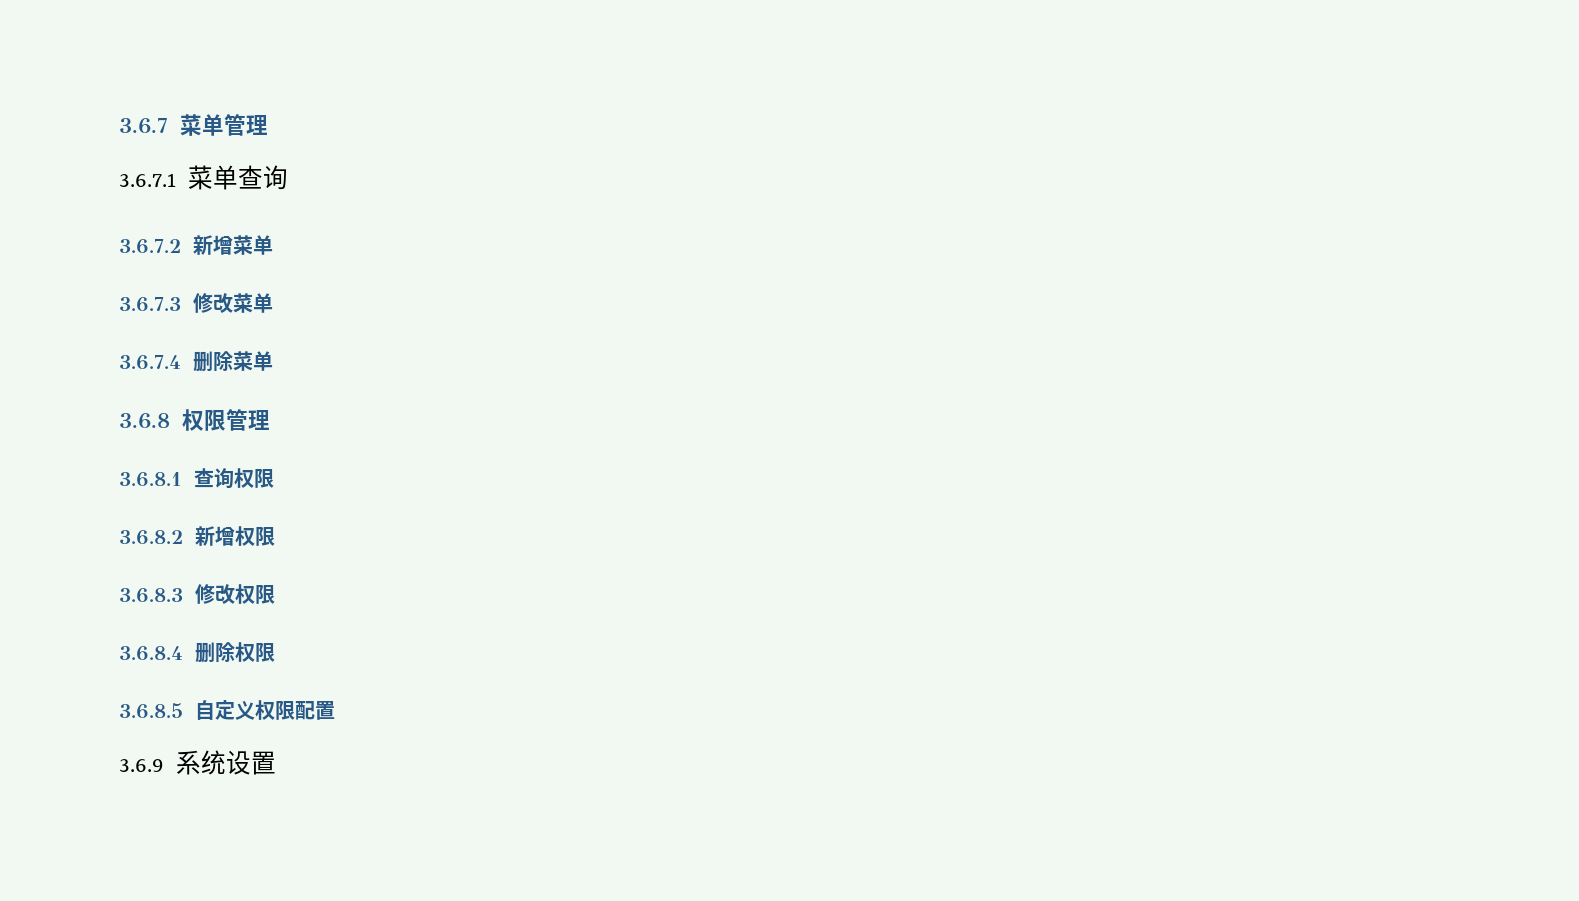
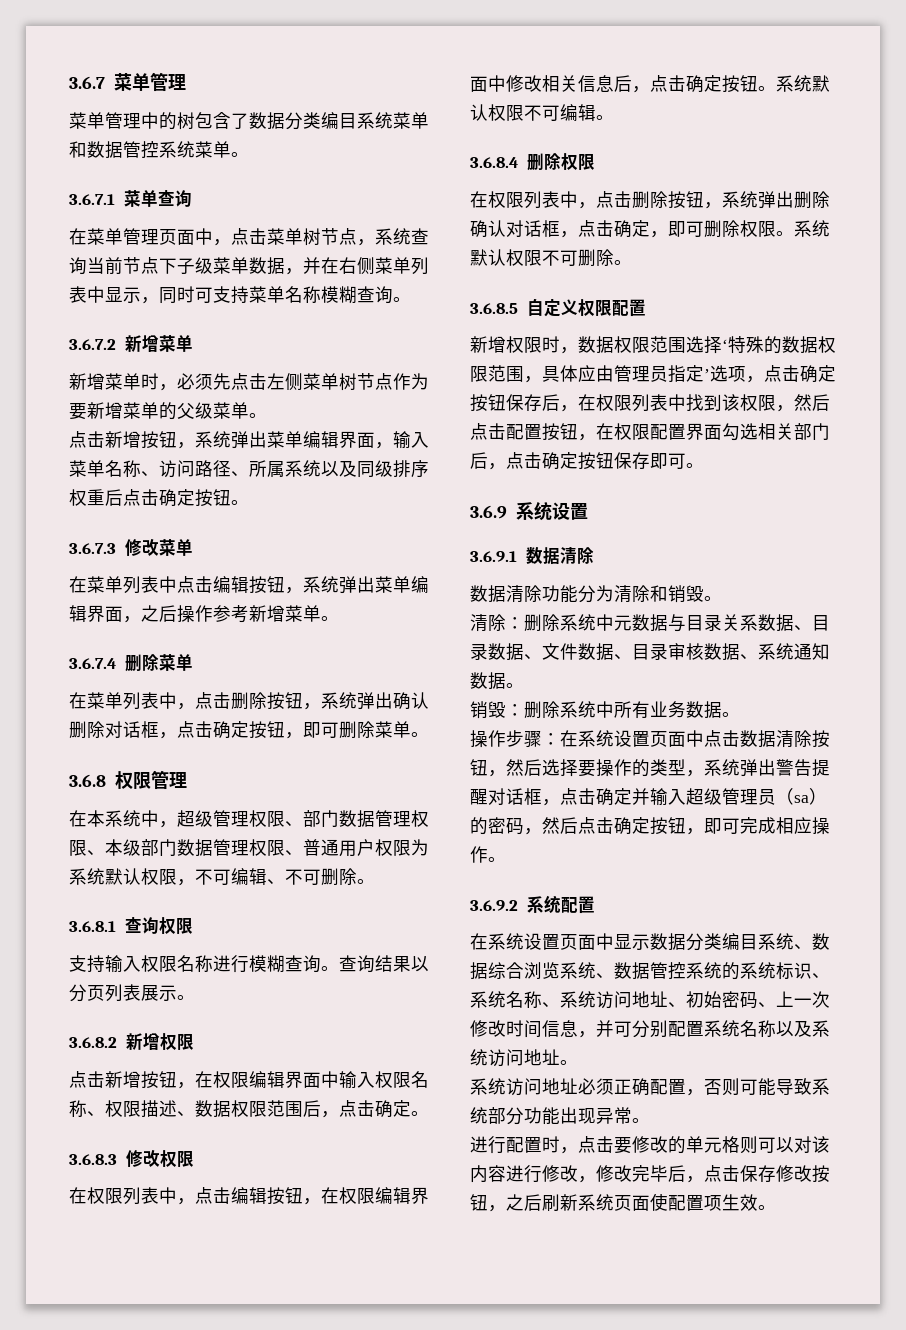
[119,165,289,190] [119,235,274,255] [119,293,274,313] [119,351,274,372] [119,409,271,431] [119,468,275,489] [119,526,276,546] [119,584,276,604] [119,642,276,663] 3.6.7.1菜单查询 // 3.6.7.2新增菜单 // 3.6.7.3修改菜单 // 3.6.7.4删除菜单 // 3.6.8权限管理 // 3.6.8.1查询权限 // 3.6.8.2新增权限 // 3.6.8.3修改权限 // 3.6.8.4删除权限 -> [69,112,429,130] [69,141,249,159] [69,190,192,207] [69,228,429,246] [69,257,429,275] [69,286,411,304] [69,335,193,352] [69,373,429,391] [69,402,267,420] [69,431,429,449] [69,460,429,478] [69,489,249,507] [69,538,193,556] [69,576,429,594] [69,605,339,623] [69,654,193,672] [69,692,429,710] [69,721,429,739] [69,770,187,790] [69,810,429,828] [69,839,429,857] [69,868,375,886] [69,917,193,934] [69,955,429,973] [69,984,195,1002] [69,1033,194,1050] [69,1071,429,1089] [69,1100,429,1118] [69,1149,194,1167] [69,1187,429,1205] [470,75,830,93] [470,104,614,121] [470,153,595,171] [470,191,830,209] [470,220,830,238] [470,249,632,267] 菜单管理中的树包含了数据分类编目系统菜单和数据管控系统菜单。 // 3.6.7.1菜单查询 // 在菜单管理页面中，点击菜单树节点，系统查询当前节点下子级菜单数据，并在右侧菜单列表中显示，同时可支持菜单名称模糊查询。 // 3.6.7.2新增菜单 // 新增菜单时，必须先点击左侧菜单树节点作为要新增菜单的父级菜单。 // 点击新增按钮，系统弹出菜单编辑界面，输入菜单名称、访问路径、所属系统以及同级排序权重后点击确定按钮。 // 3.6.7.3修改菜单 // 在菜单列表中点击编辑按钮，系统弹出菜单编辑界面，之后操作参考新增菜单。 // 3.6.7.4删除菜单 // 在菜单列表中，点击删除按钮，系统弹出确认删除对话框，点击确定按钮，即可删除菜单。 // 3.6.8权限管理 // 在本系统中，超级管理权限、部门数据管理权限、本级部门数据管理权限、普通用户权限为系统默认权限，不可编辑、不可删除。 // 3.6.8.1查询权限 // 支持输入权限名称进行模糊查询。查询结果以分页列表展示。 // 3.6.8.2新增权限 // 点击新增按钮，在权限编辑界面中输入权限名称、权限描述、数据权限范围后，点击确定。 // 3.6.8.3修改权限 // 在权限列表中，点击编辑按钮，在权限编辑界面中修改相关信息后，点击确定按钮。系统默认权限不可编辑。 // 3.6.8.4删除权限 // 在权限列表中，点击删除按钮，系统弹出删除确认对话框，点击确定，即可删除权限。系统默认权限不可删除。
[119,750,277,775] 3.6.9系统设置 -> [470,336,836,354] [470,365,836,383] [470,394,830,412] [470,423,830,441] [470,452,704,470] [470,501,588,521] [470,547,594,565] [470,585,722,603] [470,614,830,632] [470,643,830,661] [470,672,524,690] [470,701,740,719] [470,730,830,748] [470,759,830,777] [470,788,827,806] [470,817,830,835] [470,846,506,863] [470,895,595,914] [470,933,830,951] [470,962,830,980] [470,991,830,1009] [470,1020,830,1038] [470,1049,578,1067] [470,1078,830,1096] [470,1107,650,1125] [470,1136,830,1154] [470,1165,830,1183] [470,1193,776,1212] 新增权限时，数据权限范围选择‘特殊的数据权限范围，具体应由管理员指定’选项，点击确定按钮保存后，在权限列表中找到该权限，然后点击配置按钮，在权限配置界面勾选相关部门后，点击确定按钮保存即可。 // 3.6.9系统设置 // 3.6.9.1数据清除 // 数据清除功能分为清除和销毁。 // 清除：删除系统中元数据与目录关系数据、目录数据、文件数据、目录审核数据、系统通知数据。 // 销毁：删除系统中所有业务数据。 // 操作步骤：在系统设置页面中点击数据清除按钮，然后选择要操作的类型，系统弹出警告提醒对话框，点击确定并输入超级管理员（sa）的密码，然后点击确定按钮，即可完成相应操作。 // 3.6.9.2系统配置 // 在系统设置页面中显示数据分类编目系统、数据综合浏览系统、数据管控系统的系统标识、系统名称、系统访问地址、初始密码、上一次修改时间信息，并可分别配置系统名称以及系统访问地址。 // 系统访问地址必须正确配置，否则可能导致系统部分功能出现异常。 // 进行配置时，点击要修改的单元格则可以对该内容进行修改，修改完毕后，点击保存修改按钮，之后刷新系统页面使配置项生效。

